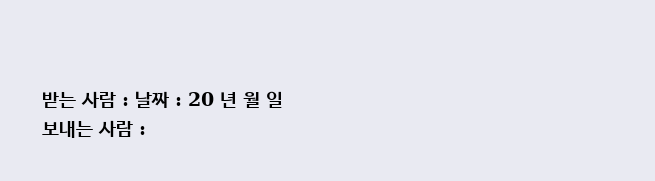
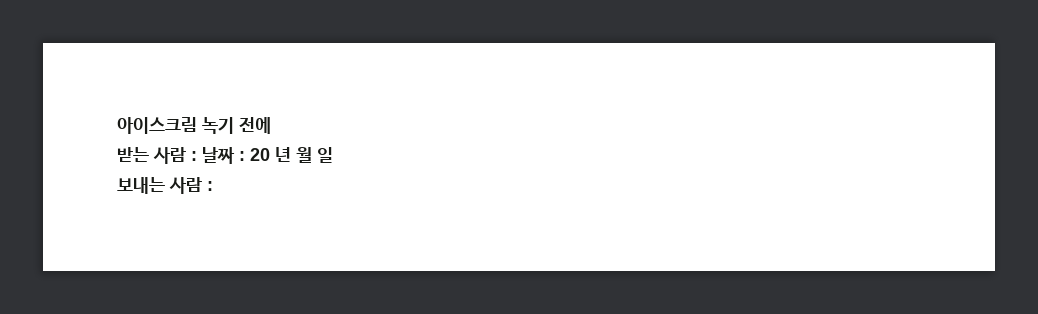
(42, 100) none -> [117,117,271,134] 아이스크림 녹기 전에 //

